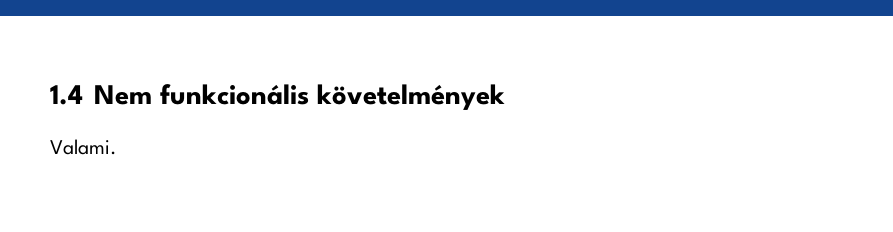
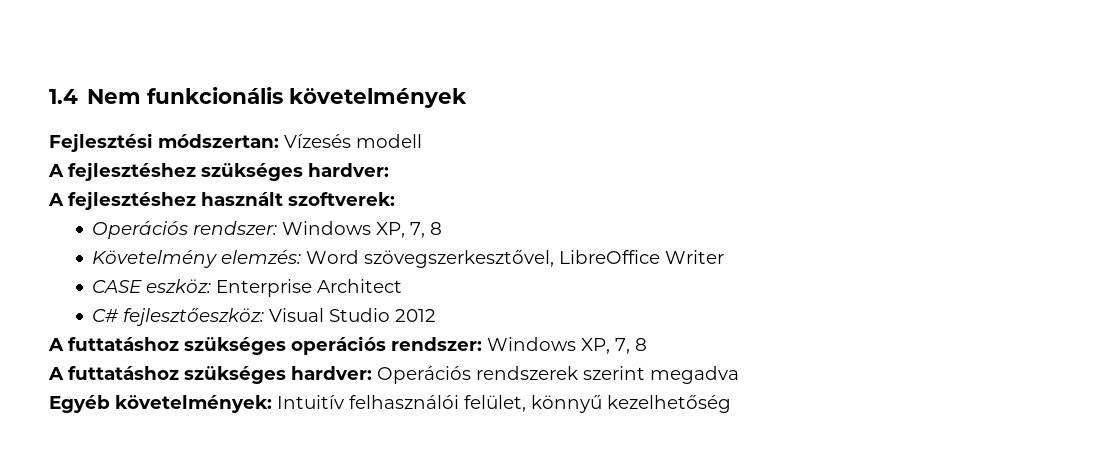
[50,139,117,155] Valami. -> [49,133,422,152] [48,162,389,181] [48,191,395,210] [92,221,443,239] [92,250,725,268] [92,279,403,297] [92,308,437,326] [48,336,647,355] [48,366,739,384] [49,395,731,413] Fejlesztési módszertan: Vízesés modell // A fejlesztéshez szükséges hardver: // A fejlesztéshez használt szoftverek: // Operációs rendszer: Windows XP, 7, 8 // Követelmény elemzés: Word szövegszerkesztővel, LibreOffice Writer // CASE eszköz: Enterprise Architect // C# fejlesztőeszköz: Visual Studio 2012 // A futtatáshoz szükséges operációs rendszer: Windows XP, 7, 8 // A futtatáshoz szükséges hardver: Operációs rendszerek szerint megadva // Egyéb követelmények: Intuitív felhasználói felület, könnyű kezelhetőség

